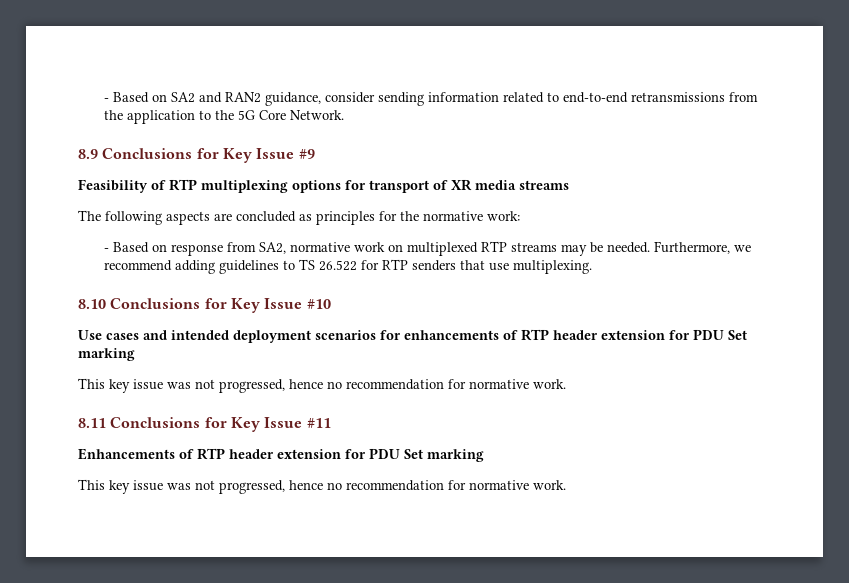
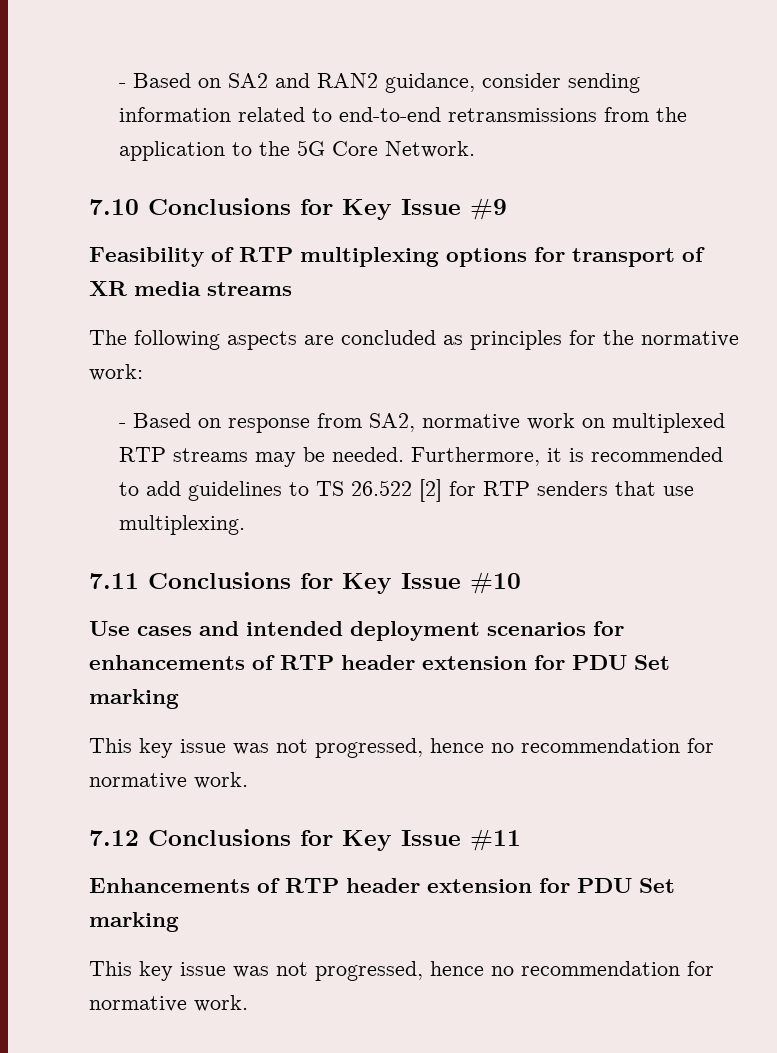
[78,149,98,159] 8.9 -> [89,199,139,215] 7.10
[734,245,752,252] [104,260,216,274] we recommend adding -> [547,447,724,462] [119,481,182,496] it is recommended to add
(358, 265) none -> [419,479,443,502] [2]
[78,299,106,309] 8.10 -> [89,573,139,589] 7.11
[78,418,106,428] 8.11 -> [89,830,139,846] 7.12

